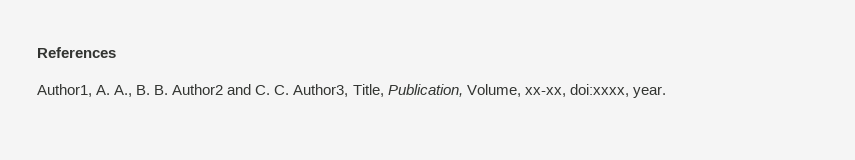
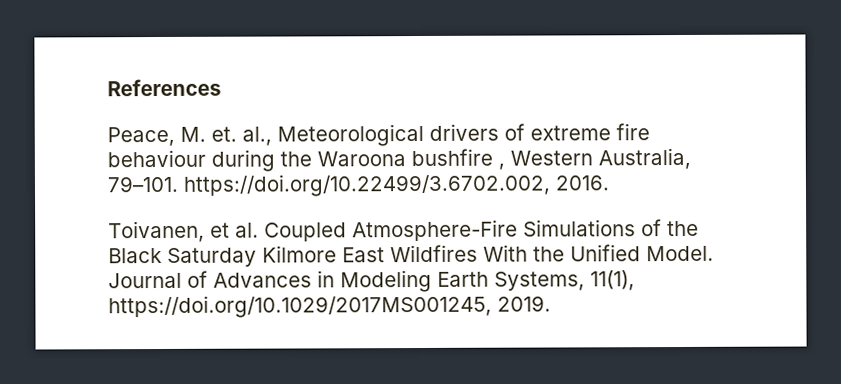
[37,84,666,98] Author1, A. A., B. B. Author2 and C. C. Author3, Title, Publication, Volume, xx-xx, doi:xxxx, year. -> [107,123,650,147] [107,147,691,172] [107,173,609,197] [108,219,699,243] [108,244,714,267] [108,269,635,293] [108,294,551,319] Peace, M. et. al., Meteorological drivers of extreme fire behaviour during the Waroona bushfire , Western Australia, 79–101. https://doi.org/10.22499/3.6702.002, 2016. // Toivanen, et al. Coupled Atmosphere-Fire Simulations of the Black Saturday Kilmore East Wildfires With the Unified Model. Journal of Advances in Modeling Earth Systems, 11(1), https://doi.org/10.1029/2017MS001245, 2019.

